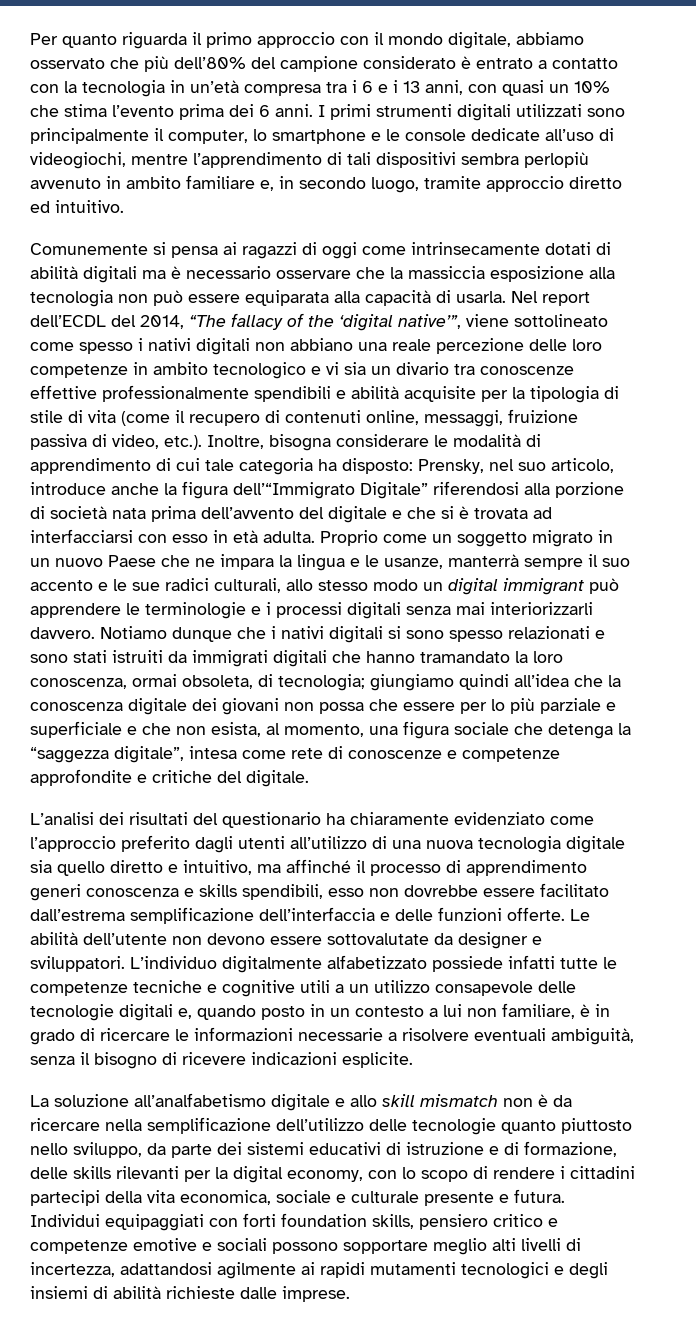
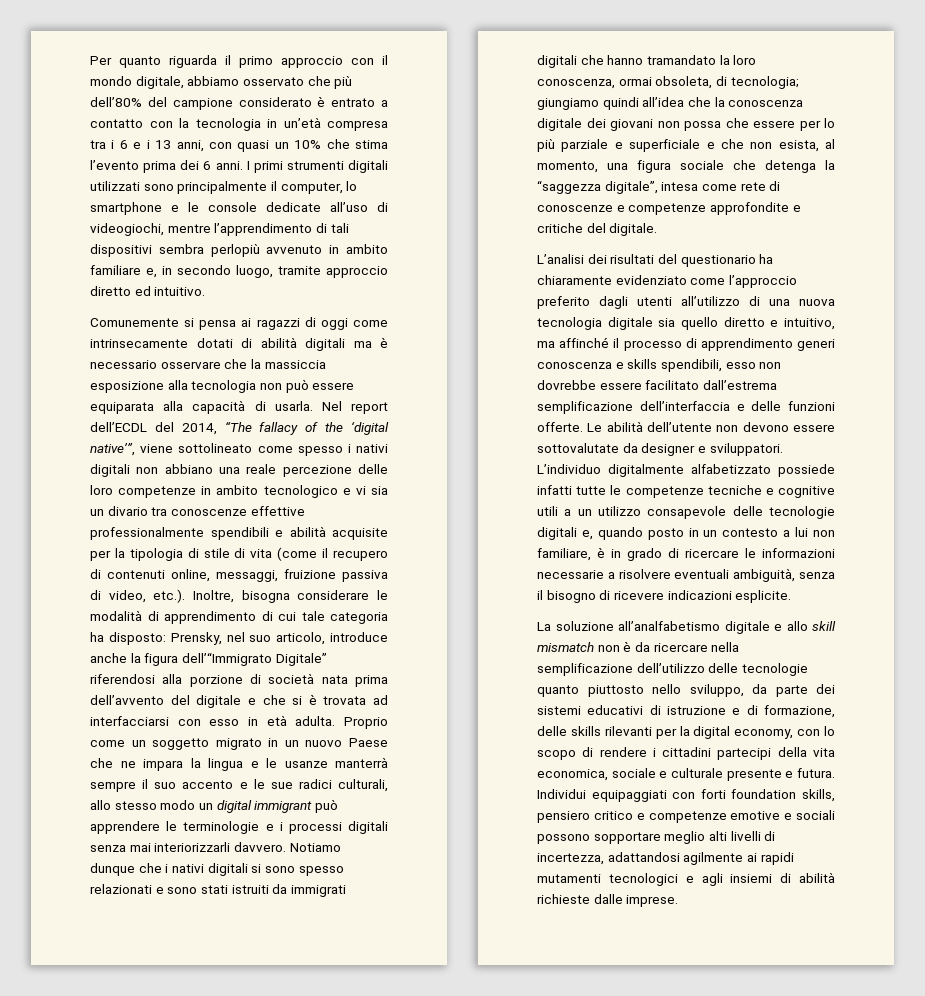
[384,558,443,569] usanze, -> [284,761,328,768] usanze
[569,1262,608,1279] degli -> [701,873,723,886] agli

